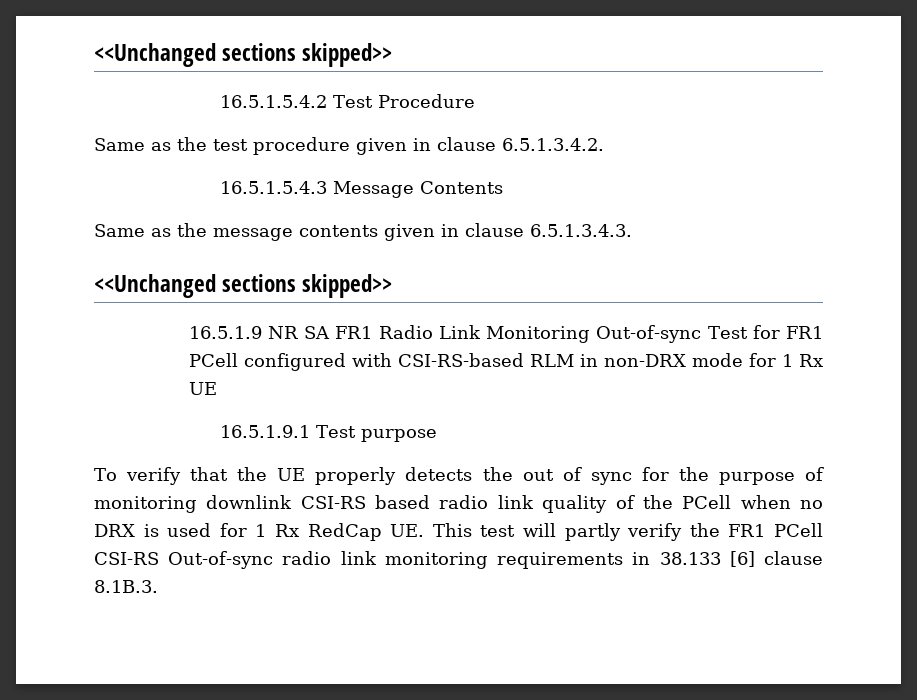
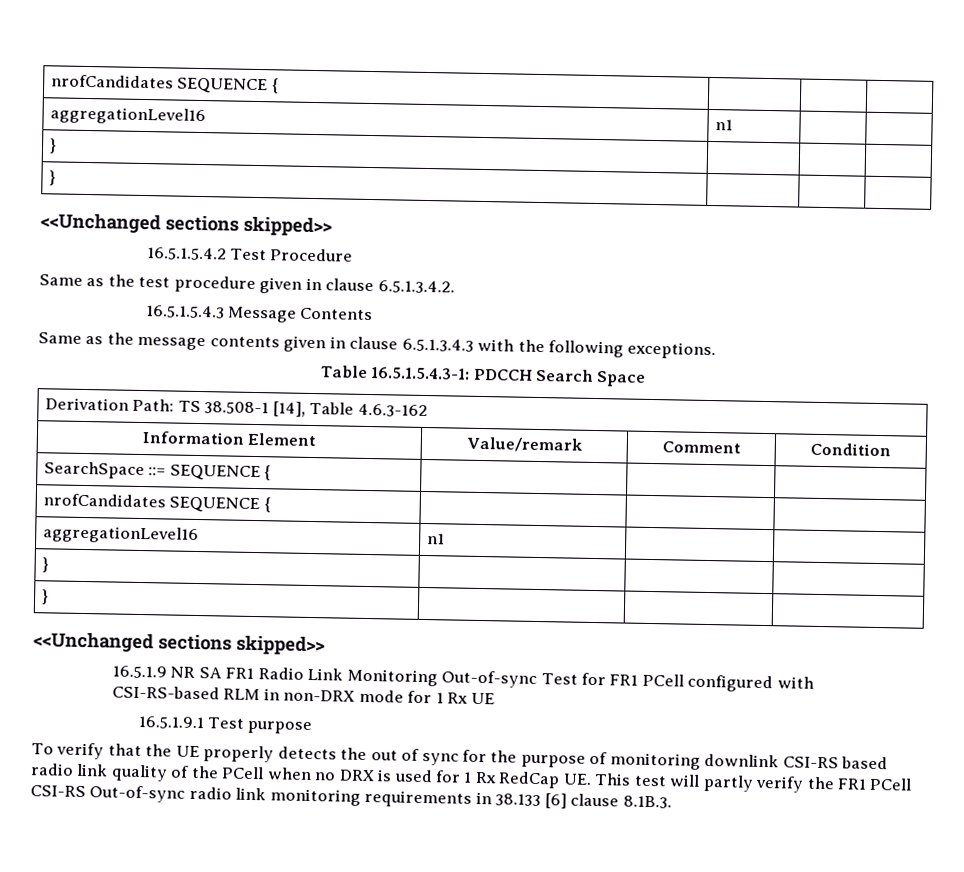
(94, 55) none -> [51,74,279,95] [50,106,207,126] [715,119,734,131] [49,138,58,154] [49,170,57,186] nrofCandidates SEQUENCE { | | | // aggregationLevel16 | n1 | | // } | | | // } | | | //
[530,224,632,237] 6.5.1.3.4.3. -> [401,338,717,360] [320,365,647,387] [45,397,428,418] [141,431,318,447] [466,436,583,453] [661,441,741,454] [810,442,891,457] [44,461,272,482] [43,493,271,514] [43,525,200,545] [427,533,446,545] [42,557,50,573] [41,589,50,605] 6.5.1.3.4.3 with the following exceptions. // Table 16.5.1.5.4.3-1: PDCCH Search Space // Derivation Path: TS 38.508-1 [14], Table 4.6.3-162 // Information Element | Value/remark | Comment | Condition // SearchSpace ::= SEQUENCE { | | | // nrofCandidates SEQUENCE { | | | // aggregationLevel16 | n1 | | // } | | | // } | | |

